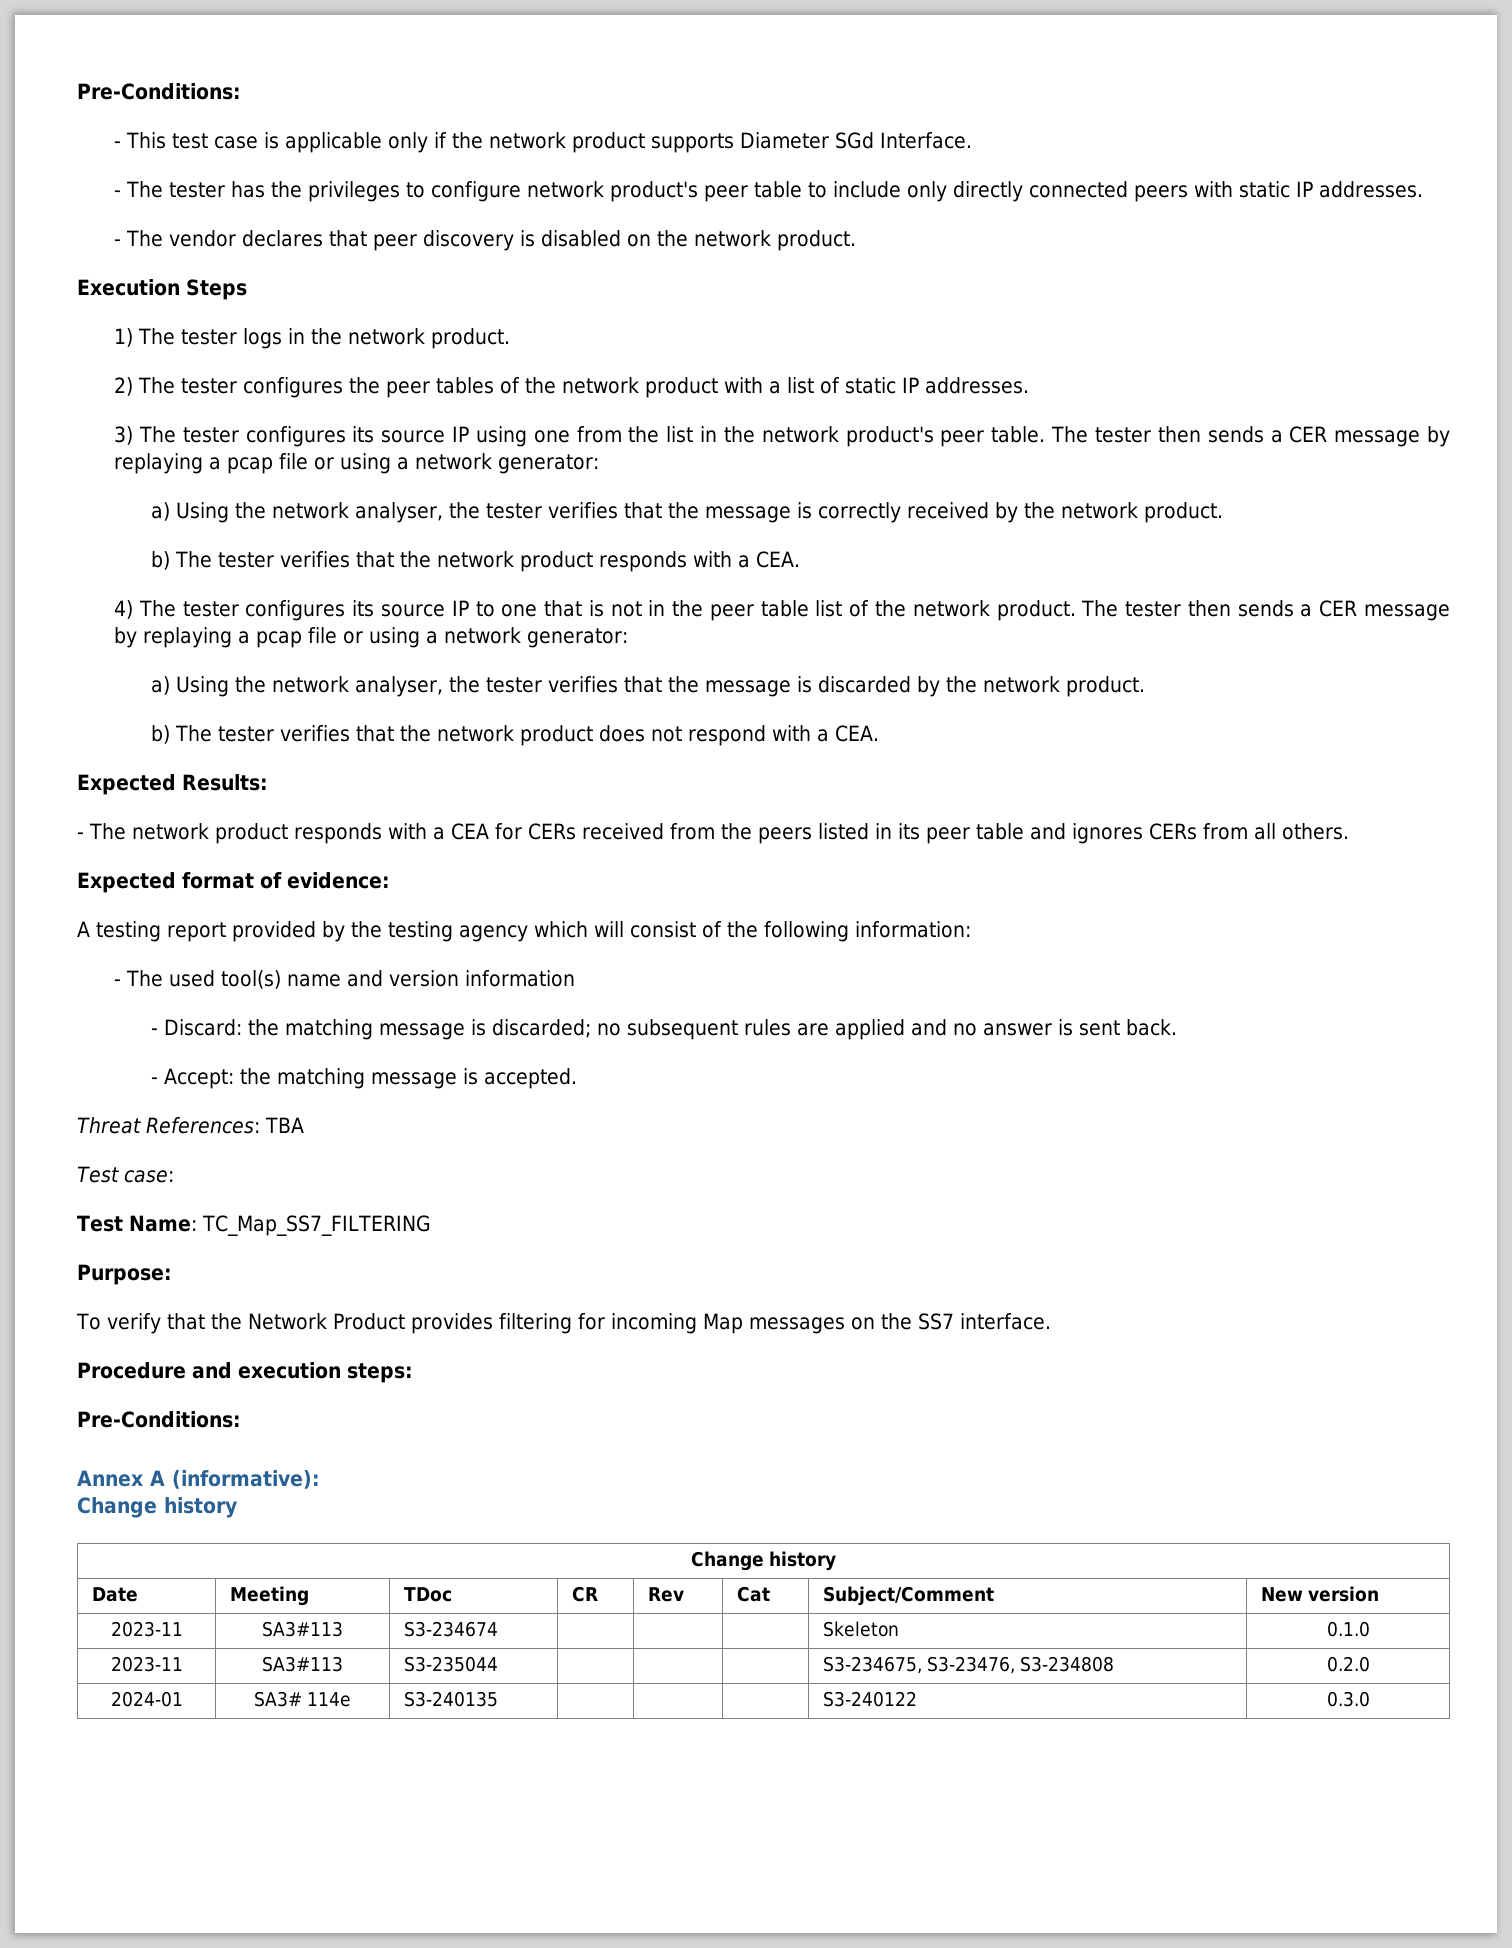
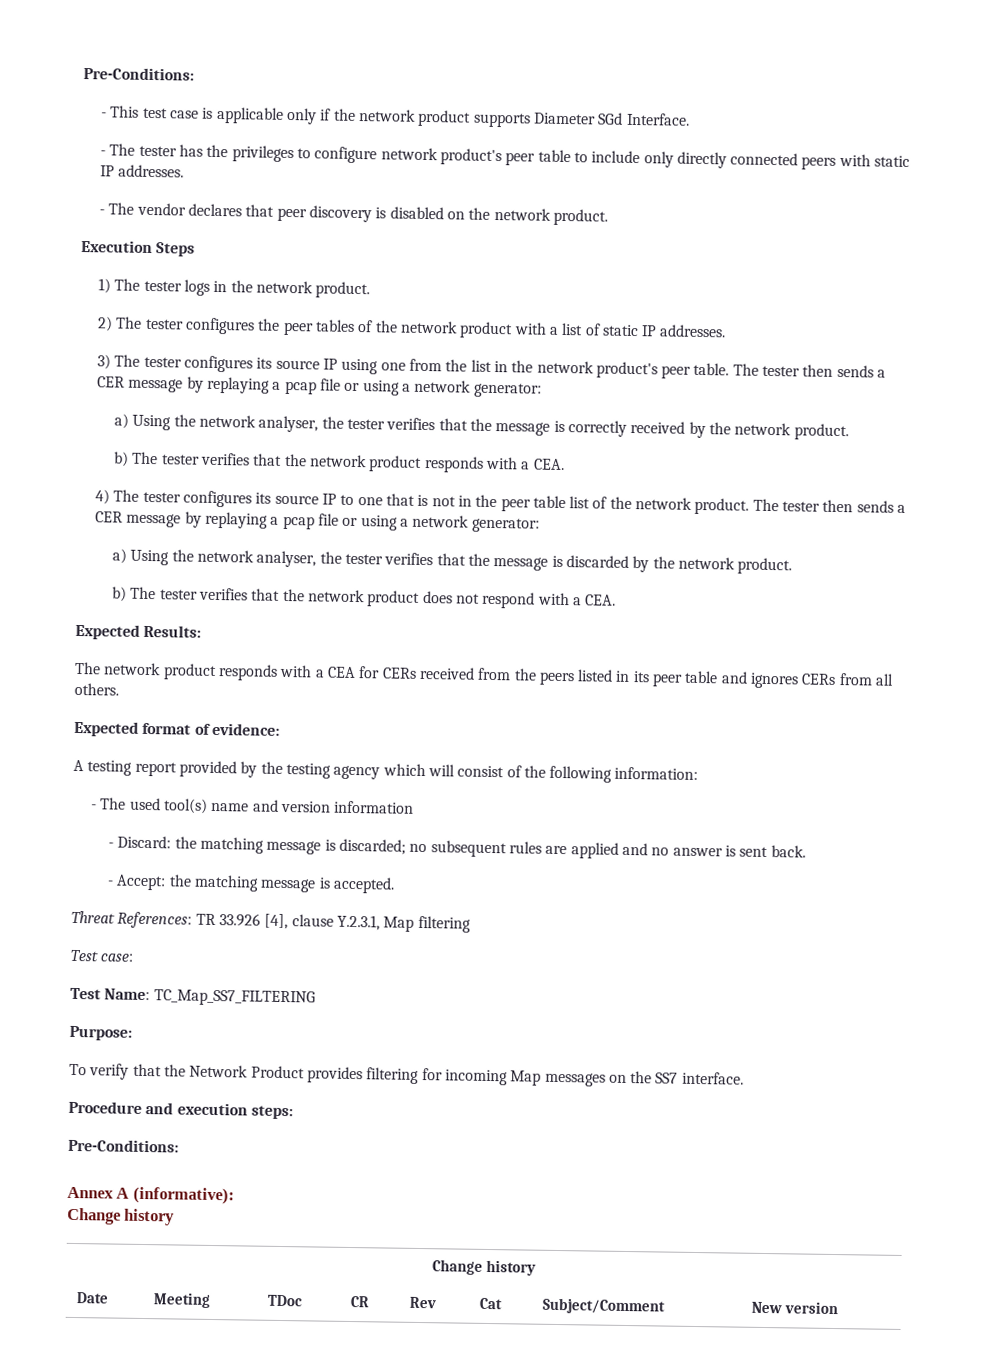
[77,832,84,839] - -> (202, 631) none
[265,1117,304,1133] TBA -> [195,913,471,933] TR 33.926 [4], clause Y.2.3.1, Map filtering
[110,1621,183,1637] [262,1621,343,1637] [403,1621,498,1637] [822,1621,899,1637] [1326,1621,1370,1637] [110,1656,183,1672] [262,1656,343,1672] [403,1656,498,1672] [822,1656,1114,1674] [1326,1656,1370,1672] [110,1691,183,1707] [254,1691,351,1707] [403,1691,498,1707] [822,1691,917,1707] [1326,1691,1370,1707] // 2023-11 | SA3#113 | S3-234674 | | | | Skeleton | 0.1.0 // 2023-11 | SA3#113 | S3-235044 | | | | S3-234675, S3-23476, S3-234808 | 0.2.0 // 2024-01 | SA3# 114e | S3-240135 | | | | S3-240122 | 0.3.0 -> (838, 1308) none

